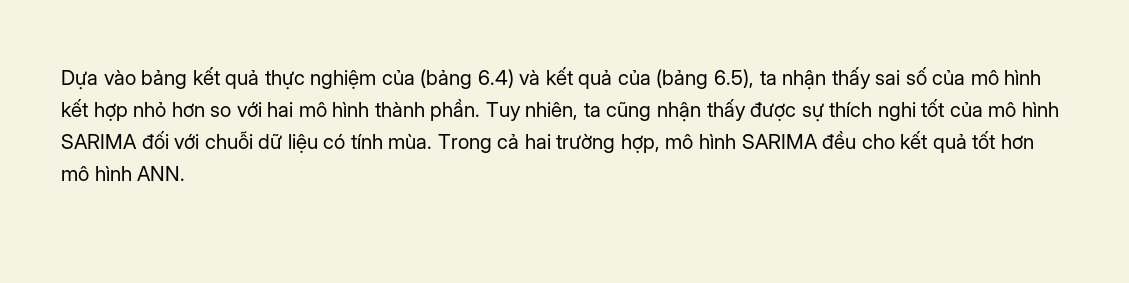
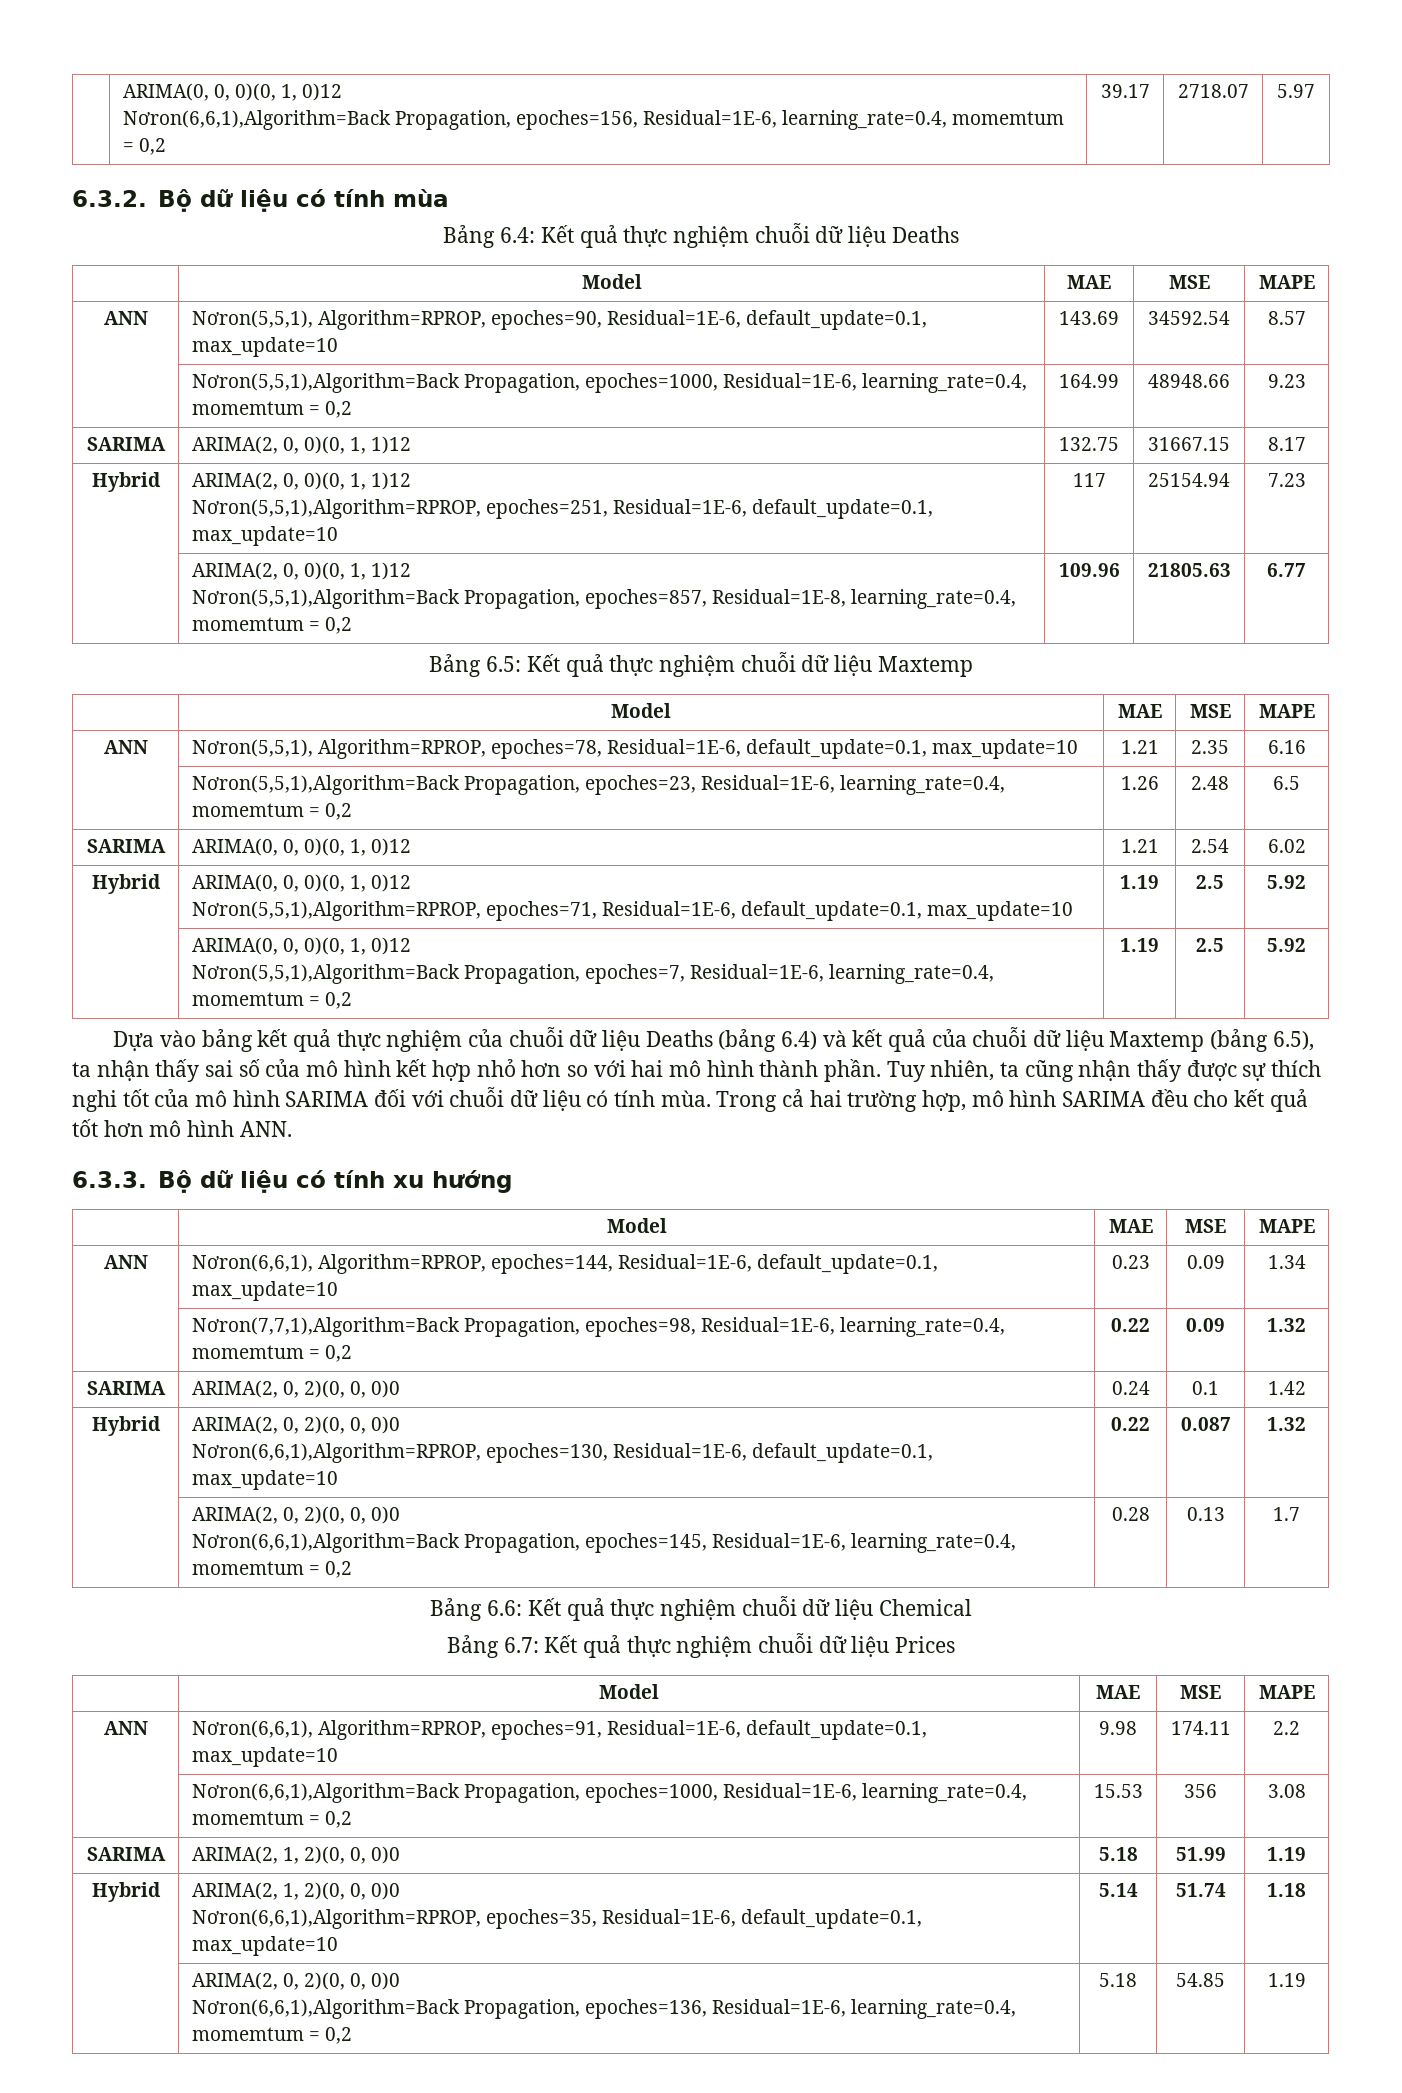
(61, 80) none -> [122,83,343,101] [122,110,1065,130] [122,138,166,155] [1100,84,1150,98] [1177,84,1249,98] [1277,84,1315,98] [72,189,449,212] [443,223,959,248] [581,274,642,289] [1067,275,1111,289] [1168,275,1210,289] [1258,275,1315,289] [103,311,148,325] [191,310,928,330] [191,337,338,357] [1059,311,1119,325] [1148,311,1230,325] [1267,311,1306,325] [191,373,1028,393] [191,401,352,418] [1059,374,1119,388] [1148,374,1230,388] [1267,374,1306,388] [86,437,166,451] [191,436,412,454] [1059,437,1119,451] [1148,437,1230,451] [1267,437,1306,451] [91,472,161,492] [191,472,412,490] [191,499,934,519] [191,526,338,546] [1072,473,1106,487] [1148,473,1230,487] [1267,473,1306,487] [191,562,412,580] [191,589,1017,609] [191,617,352,634] [1058,563,1120,577] [1147,563,1231,577] [1267,563,1306,577] [429,652,973,677] [610,703,671,718] [1117,704,1162,718] [1189,704,1231,718] [1258,704,1315,718] [103,740,148,754] [191,739,1079,759] [1120,740,1159,754] [1191,740,1229,754] [1267,740,1306,754] [191,775,1006,795] [191,803,352,820] [1120,776,1159,790] [1191,776,1229,790] [1273,776,1300,790] [86,839,166,853] [191,838,412,856] [1120,839,1159,853] [1191,839,1229,853] [1267,839,1306,853] [91,874,161,894] [191,874,412,892] [191,901,1074,921] [1120,875,1159,889] [1196,875,1224,889] [1267,875,1306,889] [191,937,412,955] [191,964,995,984] [191,992,352,1009] [1120,938,1159,952] [1196,938,1224,952] [1267,938,1306,952] | ARIMA(0, 0, 0)(0, 1, 0)12 // Nơron(6,6,1),Algorithm=Back Propagation, epoches=156, Residual=1E-6, learning_rate=0.4, momemtum = 0,2 | 39.17 | 2718.07 | 5.97 // 6.3.2. Bộ dữ liệu có tính mùa // Bảng 6.4: Kết quả thực nghiệm chuỗi dữ liệu Deaths // | Model | MAE | MSE | MAPE // ANN | Nơron(5,5,1), Algorithm=RPROP, epoches=90, Residual=1E-6, default_update=0.1, max_update=10 | 143.69 | 34592.54 | 8.57 // | Nơron(5,5,1),Algorithm=Back Propagation, epoches=1000, Residual=1E-6, learning_rate=0.4, momemtum = 0,2 | 164.99 | 48948.66 | 9.23 // SARIMA | ARIMA(2, 0, 0)(0, 1, 1)12 | 132.75 | 31667.15 | 8.17 // Hybrid | ARIMA(2, 0, 0)(0, 1, 1)12 // Nơron(5,5,1),Algorithm=RPROP, epoches=251, Residual=1E-6, default_update=0.1, max_update=10 | 117 | 25154.94 | 7.23 // | ARIMA(2, 0, 0)(0, 1, 1)12 // Nơron(5,5,1),Algorithm=Back Propagation, epoches=857, Residual=1E-8, learning_rate=0.4, momemtum = 0,2 | 109.96 | 21805.63 | 6.77 // Bảng 6.5: Kết quả thực nghiệm chuỗi dữ liệu Maxtemp // | Model | MAE | MSE | MAPE // ANN | Nơron(5,5,1), Algorithm=RPROP, epoches=78, Residual=1E-6, default_update=0.1, max_update=10 | 1.21 | 2.35 | 6.16 // | Nơron(5,5,1),Algorithm=Back Propagation, epoches=23, Residual=1E-6, learning_rate=0.4, momemtum = 0,2 | 1.26 | 2.48 | 6.5 // SARIMA | ARIMA(0, 0, 0)(0, 1, 0)12 | 1.21 | 2.54 | 6.02 // Hybrid | ARIMA(0, 0, 0)(0, 1, 0)12 // Nơron(5,5,1),Algorithm=RPROP, epoches=71, Residual=1E-6, default_update=0.1, max_update=10 | 1.19 | 2.5 | 5.92 // | ARIMA(0, 0, 0)(0, 1, 0)12 // Nơron(5,5,1),Algorithm=Back Propagation, epoches=7, Residual=1E-6, learning_rate=0.4, momemtum = 0,2 | 1.19 | 2.5 | 5.92 //
(415, 77) none -> [508,1027,713,1051] chuỗi dữ liệu Deaths
(651, 77) none -> [972,1027,1205,1052] chuỗi dữ liệu Maxtemp
(186, 173) none -> [72,1170,512,1193] [606,1218,667,1233] [1108,1219,1153,1233] [1185,1219,1226,1233] [1258,1219,1315,1233] [103,1255,148,1269] [191,1254,939,1274] [191,1281,338,1301] [1111,1255,1150,1269] [1186,1255,1225,1269] [1267,1255,1306,1269] [191,1317,1006,1337] [191,1345,352,1362] [1111,1318,1150,1332] [1186,1318,1225,1332] [1267,1318,1306,1332] [86,1381,166,1395] [191,1380,401,1398] [1111,1381,1150,1395] [1192,1381,1219,1395] [1267,1381,1306,1395] [91,1416,161,1436] [191,1416,401,1434] [191,1443,934,1463] [191,1470,338,1490] [1111,1417,1150,1431] [1180,1417,1231,1431] [1267,1417,1306,1431] [191,1506,401,1524] [191,1533,1017,1553] [191,1561,352,1578] [1111,1507,1150,1521] [1186,1507,1225,1521] [1273,1507,1300,1521] [430,1596,972,1621] [446,1633,956,1658] [598,1684,659,1699] [1096,1685,1140,1699] [1180,1685,1221,1699] [1258,1685,1315,1699] [103,1721,148,1735] [191,1720,928,1740] [191,1747,338,1767] [1099,1721,1137,1735] [1170,1721,1231,1735] [1273,1721,1300,1735] [191,1783,1028,1803] [191,1811,352,1828] [1093,1784,1143,1798] [1184,1784,1217,1798] [1267,1784,1306,1798] [86,1847,166,1861] [191,1846,401,1864] [1098,1847,1138,1861] [1175,1847,1226,1861] [1267,1847,1306,1861] [91,1882,161,1902] [191,1882,401,1900] [191,1909,923,1929] [191,1936,338,1956] [1098,1883,1138,1897] [1175,1883,1226,1897] [1267,1883,1306,1897] [191,1972,401,1990] [191,1999,1017,2019] [191,2027,352,2044] [1099,1973,1137,1987] [1176,1973,1225,1987] [1267,1973,1306,1987] // 6.3.3. Bộ dữ liệu có tính xu hướng // | Model | MAE | MSE | MAPE // ANN | Nơron(6,6,1), Algorithm=RPROP, epoches=144, Residual=1E-6, default_update=0.1, max_update=10 | 0.23 | 0.09 | 1.34 // | Nơron(7,7,1),Algorithm=Back Propagation, epoches=98, Residual=1E-6, learning_rate=0.4, momemtum = 0,2 | 0.22 | 0.09 | 1.32 // SARIMA | ARIMA(2, 0, 2)(0, 0, 0)0 | 0.24 | 0.1 | 1.42 // Hybrid | ARIMA(2, 0, 2)(0, 0, 0)0 // Nơron(6,6,1),Algorithm=RPROP, epoches=130, Residual=1E-6, default_update=0.1, max_update=10 | 0.22 | 0.087 | 1.32 // | ARIMA(2, 0, 2)(0, 0, 0)0 // Nơron(6,6,1),Algorithm=Back Propagation, epoches=145, Residual=1E-6, learning_rate=0.4, momemtum = 0,2 | 0.28 | 0.13 | 1.7 // Bảng 6.6: Kết quả thực nghiệm chuỗi dữ liệu Chemical // Bảng 6.7: Kết quả thực nghiệm chuỗi dữ liệu Prices // | Model | MAE | MSE | MAPE // ANN | Nơron(6,6,1), Algorithm=RPROP, epoches=91, Residual=1E-6, default_update=0.1, max_update=10 | 9.98 | 174.11 | 2.2 // | Nơron(6,6,1),Algorithm=Back Propagation, epoches=1000, Residual=1E-6, learning_rate=0.4, momemtum = 0,2 | 15.53 | 356 | 3.08 // SARIMA | ARIMA(2, 1, 2)(0, 0, 0)0 | 5.18 | 51.99 | 1.19 // Hybrid | ARIMA(2, 1, 2)(0, 0, 0)0 // Nơron(6,6,1),Algorithm=RPROP, epoches=35, Residual=1E-6, default_update=0.1, max_update=10 | 5.14 | 51.74 | 1.18 // | ARIMA(2, 0, 2)(0, 0, 0)0 // Nơron(6,6,1),Algorithm=Back Propagation, epoches=136, Residual=1E-6, learning_rate=0.4, momemtum = 0,2 | 5.18 | 54.85 | 1.19

